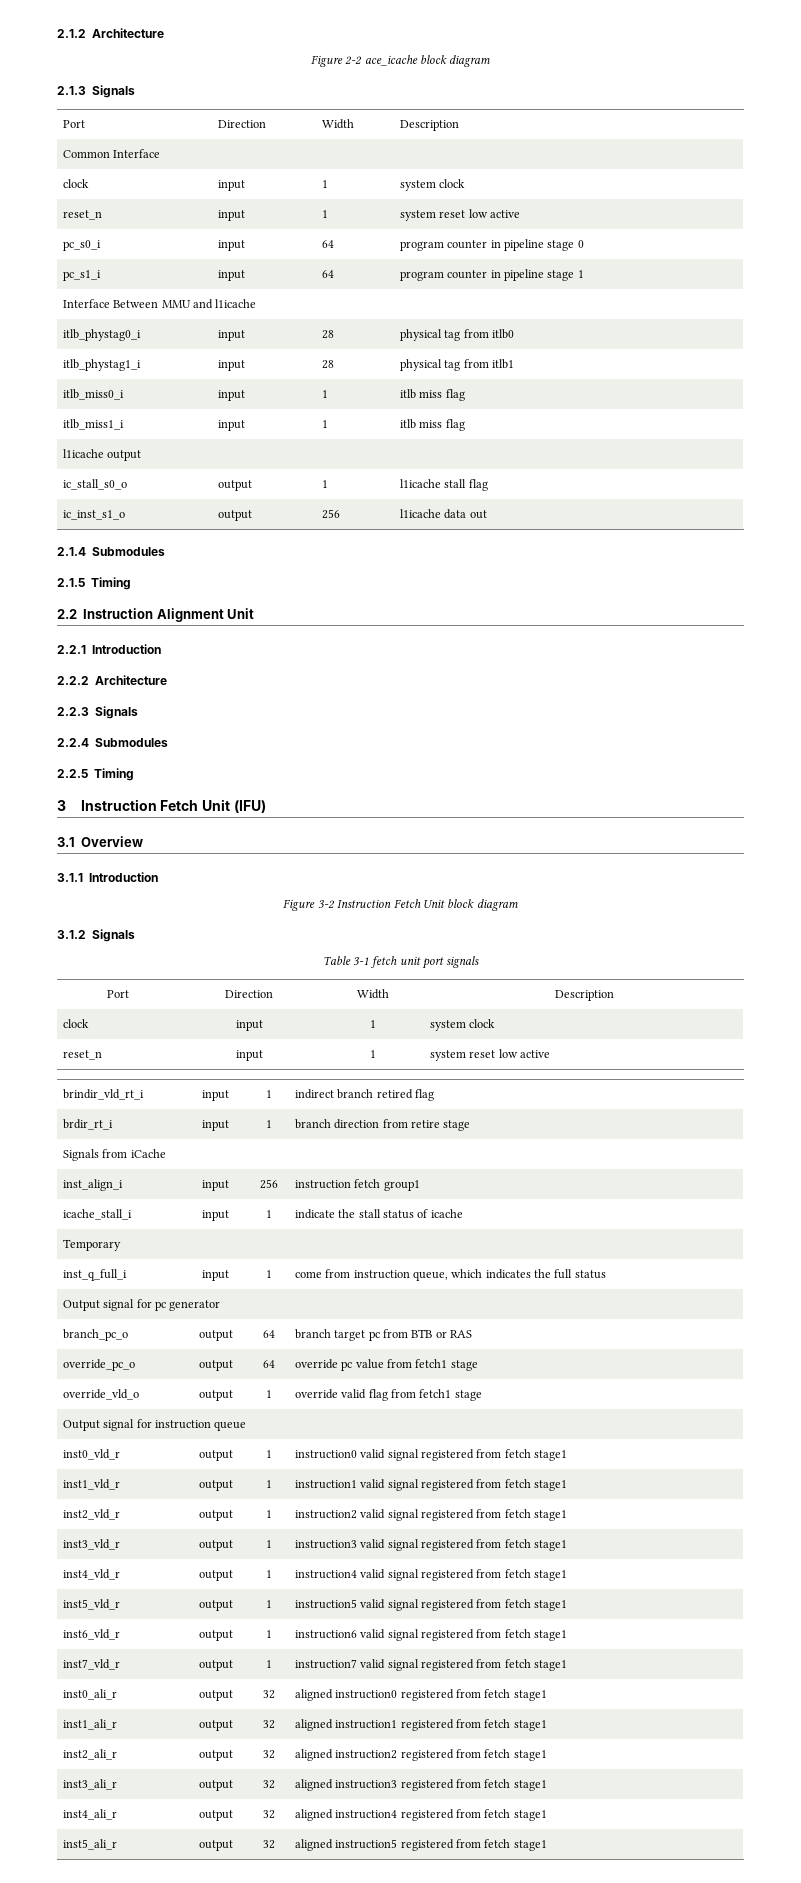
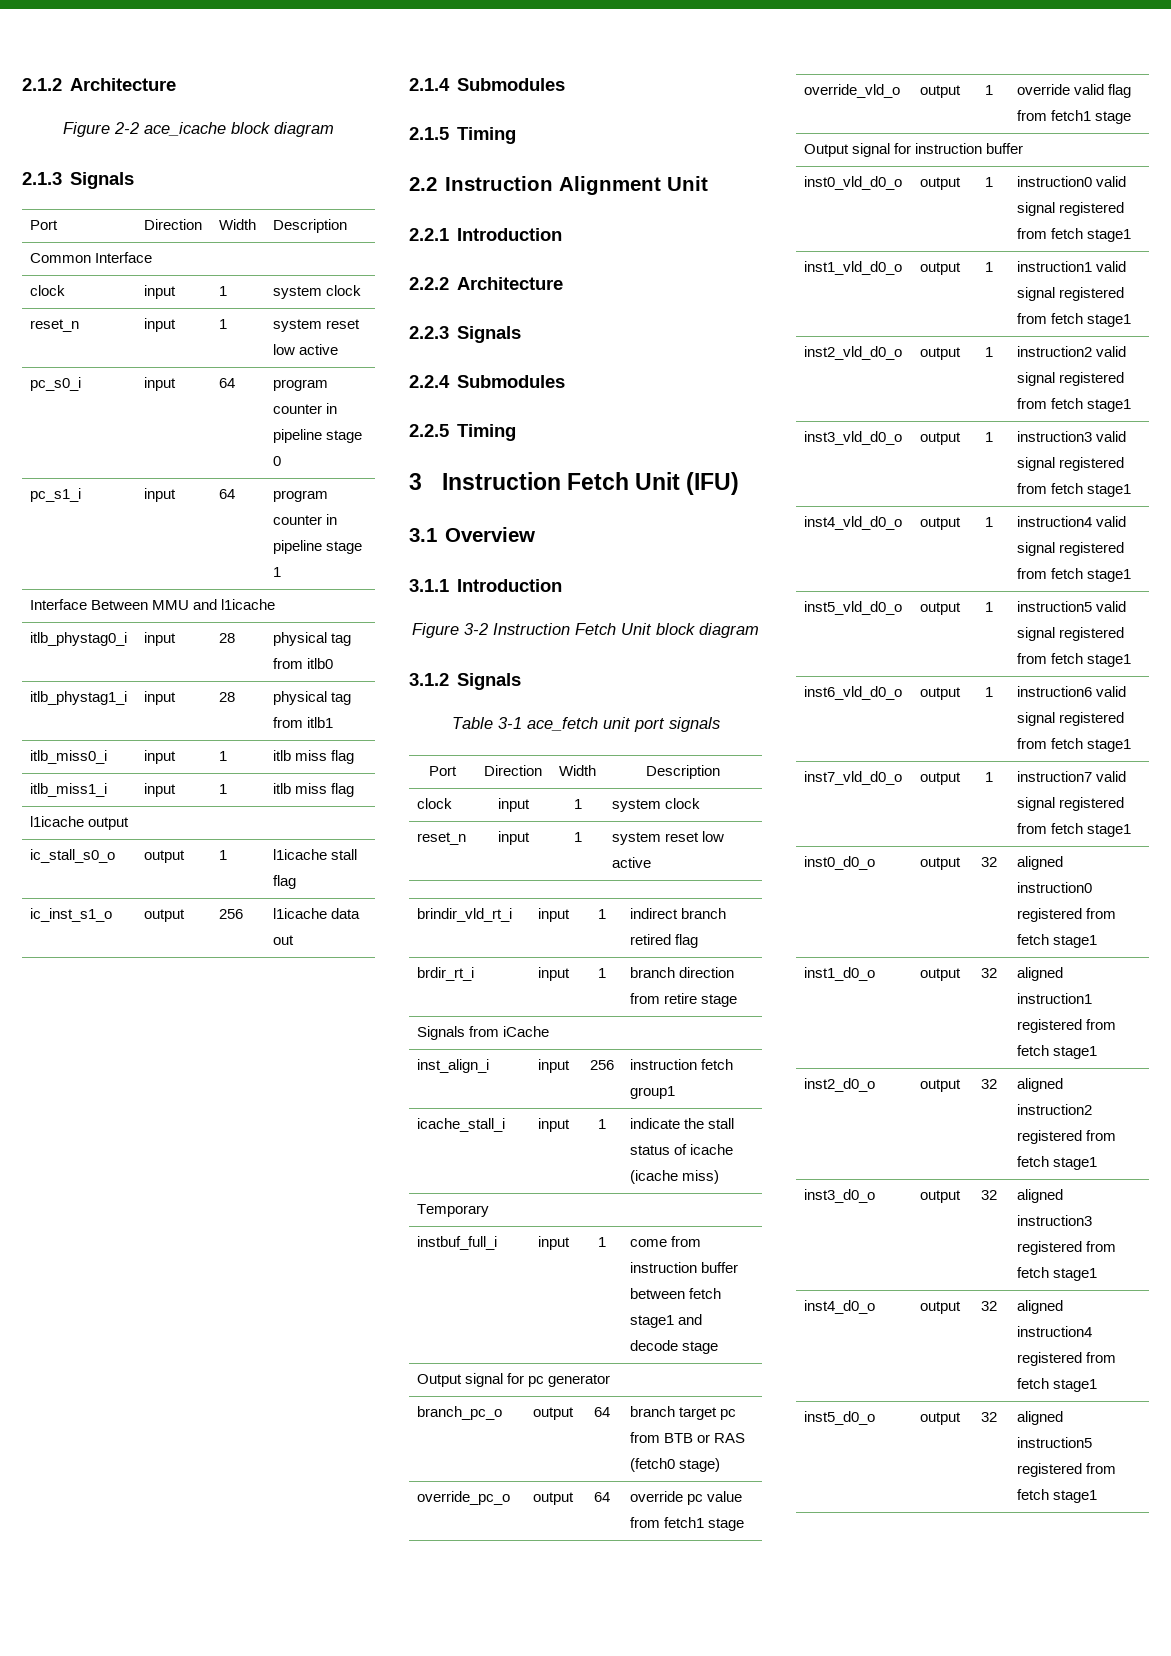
[371,956,398,968] fetch -> [526,717,598,731] ace_fetch
(463, 1213) none -> [630,1170,720,1184] (icache miss)
[62,1269,127,1281] inst_q_full_i -> [417,1236,498,1250] instbuf_full_i
[412,1269,606,1281] queue, which indicates the full status -> [701,1262,739,1273] [630,1288,722,1299] [630,1314,703,1328] [630,1340,719,1354] buffer between fetch stage1 and decode stage
(473, 1334) none -> [630,1458,721,1472] (fetch0 stage)
[214,1421,247,1431] [62,1449,120,1460] queue // inst0_vld_r -> [986,143,1024,154] [804,176,903,190] buffer // inst0_vld_d0_o
[62,1479,120,1490] inst1_vld_r -> [804,261,903,275] inst1_vld_d0_o
[62,1509,120,1520] inst2_vld_r -> [804,346,903,360] inst2_vld_d0_o
[62,1539,120,1550] inst3_vld_r -> [804,431,903,445] inst3_vld_d0_o
[62,1569,120,1580] inst4_vld_r -> [804,516,903,530] inst4_vld_d0_o
[62,1599,120,1610] inst5_vld_r -> [804,601,903,615] inst5_vld_d0_o
[62,1629,120,1640] inst6_vld_r -> [804,686,903,700] inst6_vld_d0_o
[62,1659,120,1670] inst7_vld_r -> [804,771,903,785] inst7_vld_d0_o
[62,1689,117,1700] inst0_ali_r -> [804,856,876,870] inst0_d0_o
[62,1719,117,1730] inst1_ali_r -> [804,967,876,981] inst1_d0_o
[62,1749,117,1760] inst2_ali_r -> [804,1078,876,1092] inst2_d0_o
[62,1779,117,1790] inst3_ali_r -> [804,1189,876,1203] inst3_d0_o
[62,1809,117,1820] inst4_ali_r -> [804,1300,876,1314] inst4_d0_o
[62,1839,117,1850] inst5_ali_r -> [804,1411,876,1425] inst5_d0_o

